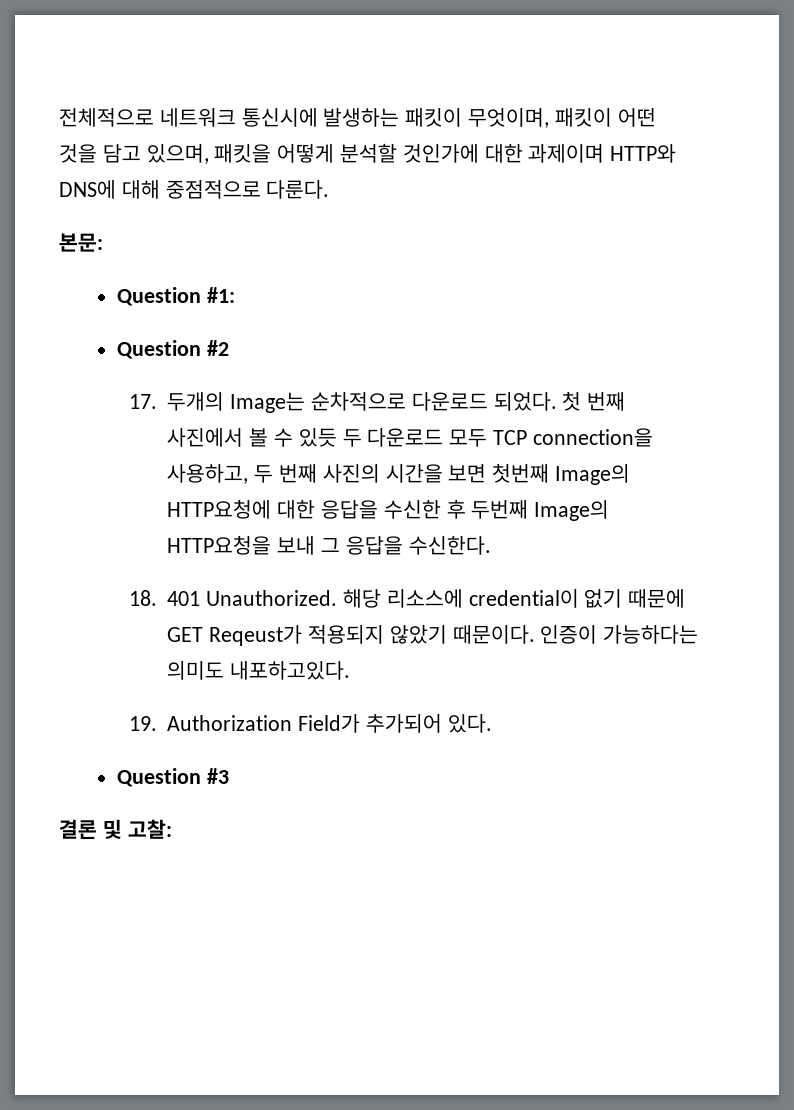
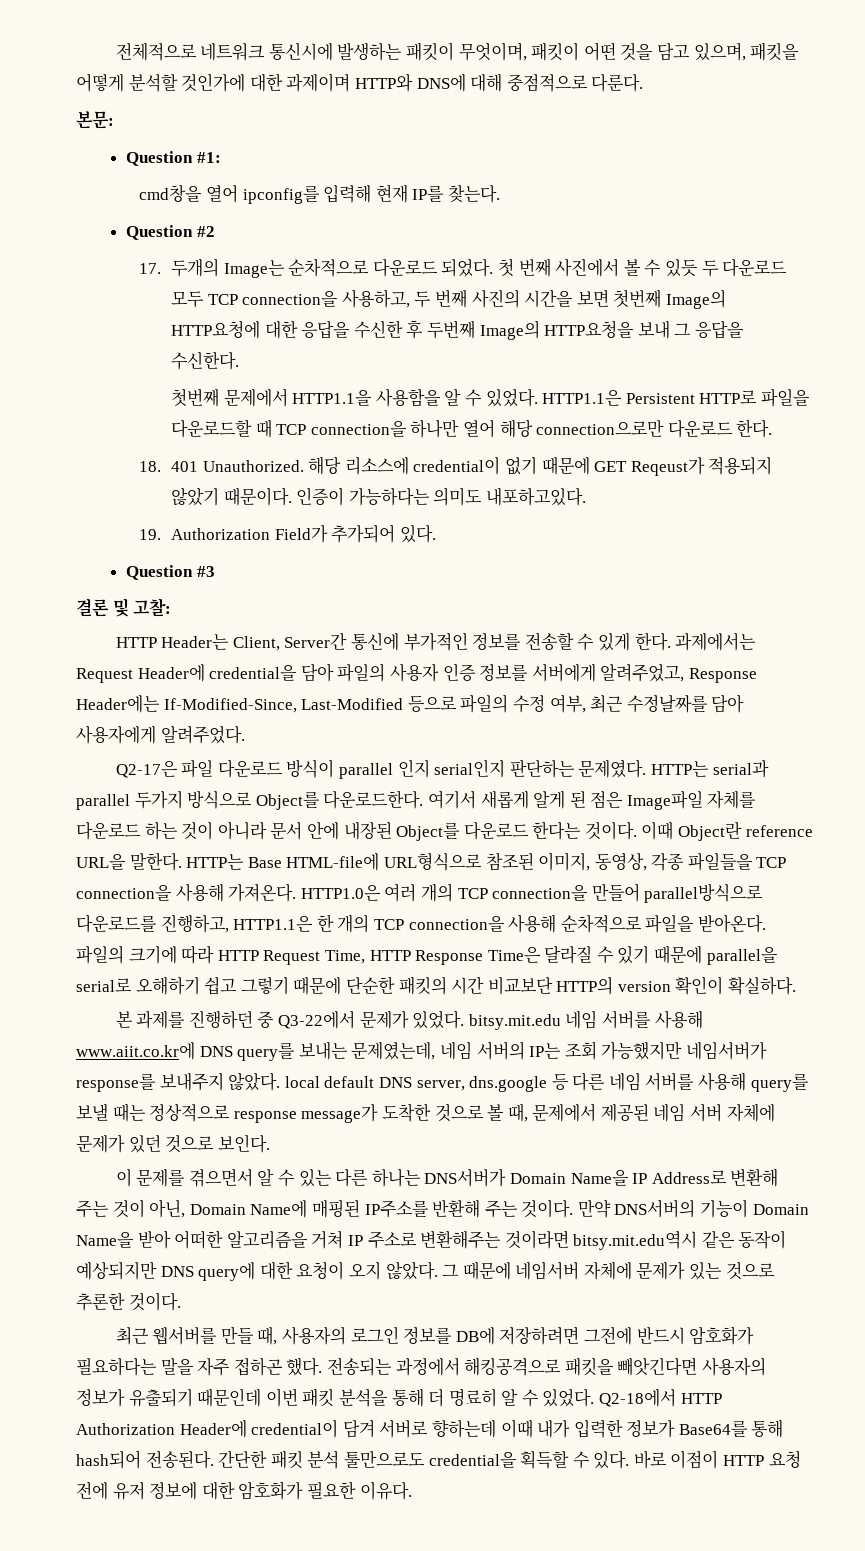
(236, 295) none -> [139,184,500,204] // cmd창을 열어 ipconfig를 입력해 현재 IP를 찾는다.
(491, 545) none -> [171,388,810,407] [171,419,773,438] // 첫번째 문제에서 HTTP1.1을 사용함을 알 수 있었다. HTTP1.1은 Persistent HTTP로 파일을 다운로드할 때 TCP connection을 하나만 열어 해당 connection으로만 다운로드 한다.
(172, 829) none -> [115,632,757,651] [76,663,757,683] [76,694,745,713] [76,725,245,744] [115,759,769,779] [76,790,757,810] [76,821,813,841] [76,852,787,871] [76,883,764,903] [76,914,766,933] [76,945,778,965] [76,976,797,995] [115,1010,703,1030] [76,1041,767,1061] [76,1072,809,1092] [76,1103,775,1123] [76,1134,270,1153] [115,1168,779,1187] [76,1199,809,1218] [76,1230,787,1250] [76,1261,775,1281] [76,1292,181,1311] [115,1326,755,1345] [76,1357,766,1376] [76,1388,722,1407] [76,1419,784,1438] [76,1450,801,1469] [76,1481,412,1500] // HTTP Header는 Client, Server간 통신에 부가적인 정보를 전송할 수 있게 한다. 과제에서는 Request Header에 credential을 담아 파일의 사용자 인증 정보를 서버에게 알려주었고, Response Header에는 If-Modified-Since, Last-Modified 등으로 파일의 수정 여부, 최근 수정날짜를 담아 사용자에게 알려주었다. // Q2-17은 파일 다운로드 방식이 parallel 인지 serial인지 판단하는 문제였다. HTTP는 serial과 parallel 두가지 방식으로 Object를 다운로드한다. 여기서 새롭게 알게 된 점은 Image파일 자체를 다운로드 하는 것이 아니라 문서 안에 내장된 Object를 다운로드 한다는 것이다. 이때 Object란 reference URL을 말한다. HTTP는 Base HTML-file에 URL형식으로 참조된 이미지, 동영상, 각종 파일들을 TCP connection을 사용해 가져온다. HTTP1.0은 여러 개의 TCP connection을 만들어 parallel방식으로 다운로드를 진행하고, HTTP1.1은 한 개의 TCP connection을 사용해 순차적으로 파일을 받아온다. 파일의 크기에 따라 HTTP Request Time, HTTP Response Time은 달라질 수 있기 때문에 parallel을 serial로 오해하기 쉽고 그렇기 때문에 단순한 패킷의 시간 비교보단 HTTP의 version 확인이 확실하다. // 본 과제를 진행하던 중 Q3-22에서 문제가 있었다. bitsy.mit.edu 네임 서버를 사용해 www.aiit.co.kr에 DNS query를 보내는 문제였는데, 네임 서버의 IP는 조회 가능했지만 네임서버가 response를 보내주지 않았다. local default DNS server, dns.google 등 다른 네임 서버를 사용해 query를 보낼 때는 정상적으로 response message가 도착한 것으로 볼 때, 문제에서 제공된 네임 서버 자체에 문제가 있던 것으로 보인다. // 이 문제를 겪으면서 알 수 있는 다른 하나는 DNS서버가 Domain Name을 IP Address로 변환해 주는 것이 아닌, Domain Name에 매핑된 IP주소를 반환해 주는 것이다. 만약 DNS서버의 기능이 Domain Name을 받아 어떠한 알고리즘을 거쳐 IP 주소로 변환해주는 것이라면 bitsy.mit.edu역시 같은 동작이 예상되지만 DNS query에 대한 요청이 오지 않았다. 그 때문에 네임서버 자체에 문제가 있는 것으로 추론한 것이다. // 최근 웹서버를 만들 때, 사용자의 로그인 정보를 DB에 저장하려면 그전에 반드시 암호화가 필요하다는 말을 자주 접하곤 했다. 전송되는 과정에서 해킹공격으로 패킷을 빼앗긴다면 사용자의 정보가 유출되기 때문인데 이번 패킷 분석을 통해 더 명료히 알 수 있었다. Q2-18에서 HTTP Authorization Header에 credential이 담겨 서버로 향하는데 이때 내가 입력한 정보가 Base64를 통해 hash되어 전송된다. 간단한 패킷 분석 툴만으로도 credential을 획득할 수 있다. 바로 이점이 HTTP 요청 전에 유저 정보에 대한 암호화가 필요한 이유다.

